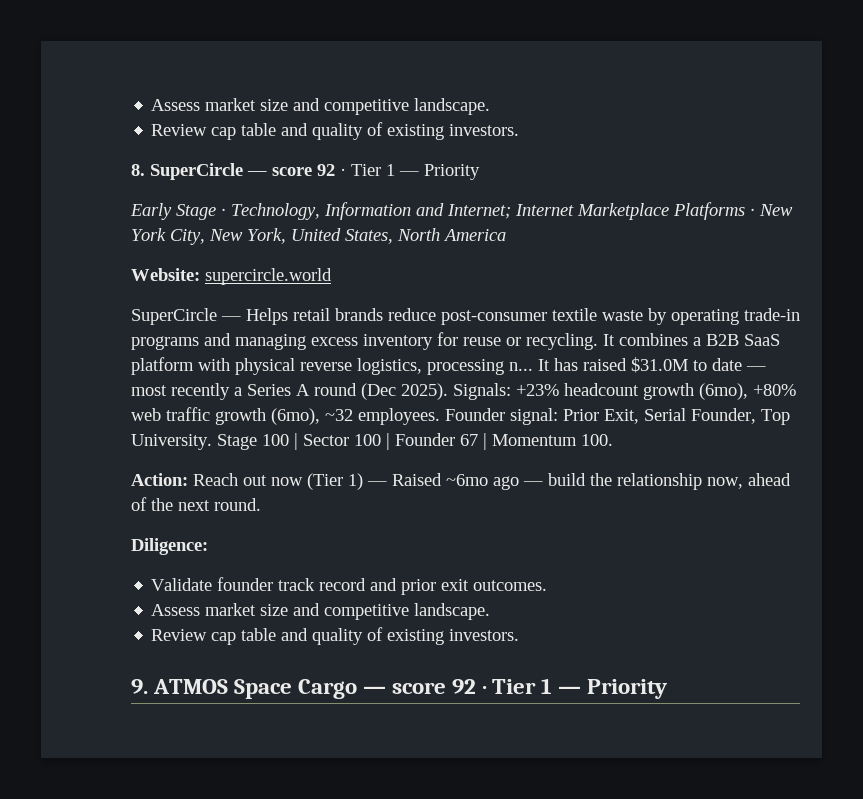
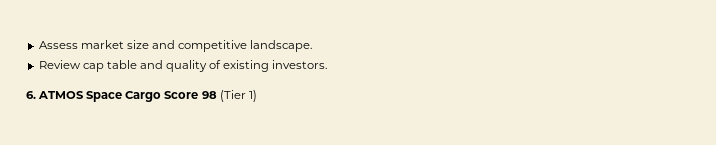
[131,163,480,180] [130,202,793,220] [131,228,506,245] [131,268,332,285] [131,308,800,325] [131,332,780,350] [131,357,766,375] [131,383,796,400] [131,407,790,425] [131,433,613,450] [131,473,791,490] [131,497,261,511] [131,538,208,555] [151,577,548,595] [151,603,491,620] [151,627,520,645] [131,678,667,699] 8. SuperCircle — score 92 · Tier 1 — Priority // Early Stage · Technology, Information and Internet; Internet Marketplace Platforms · New York City, New York, United States, North America // Website: supercircle.world // SuperCircle — Helps retail brands reduce post-consumer textile waste by operating trade-in programs and managing excess inventory for reuse or recycling. It combines a B2B SaaS platform with physical reverse logistics, processing n... It has raised $31.0M to date — most recently a Series A round (Dec 2025). Signals: +23% headcount growth (6mo), +80% web traffic growth (6mo), ~32 employees. Founder signal: Prior Exit, Serial Founder, Top University. Stage 100 | Sector 100 | Founder 67 | Momentum 100. // Action: Reach out now (Tier 1) — Raised ~6mo ago — build the relationship now, ahead of the next round. // Diligence: // Validate founder track record and prior exit outcomes. // Assess market size and competitive landscape. // Review cap table and quality of existing investors. // 9. ATMOS Space Cargo — score 92 · Tier 1 — Priority -> [26,90,257,102] 6. ATMOS Space Cargo Score 98 (Tier 1)

